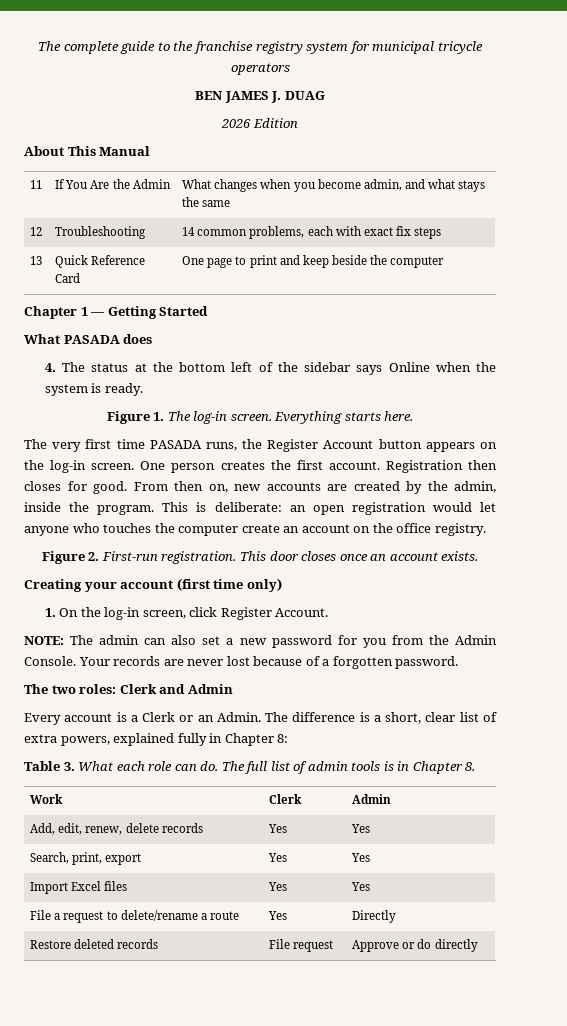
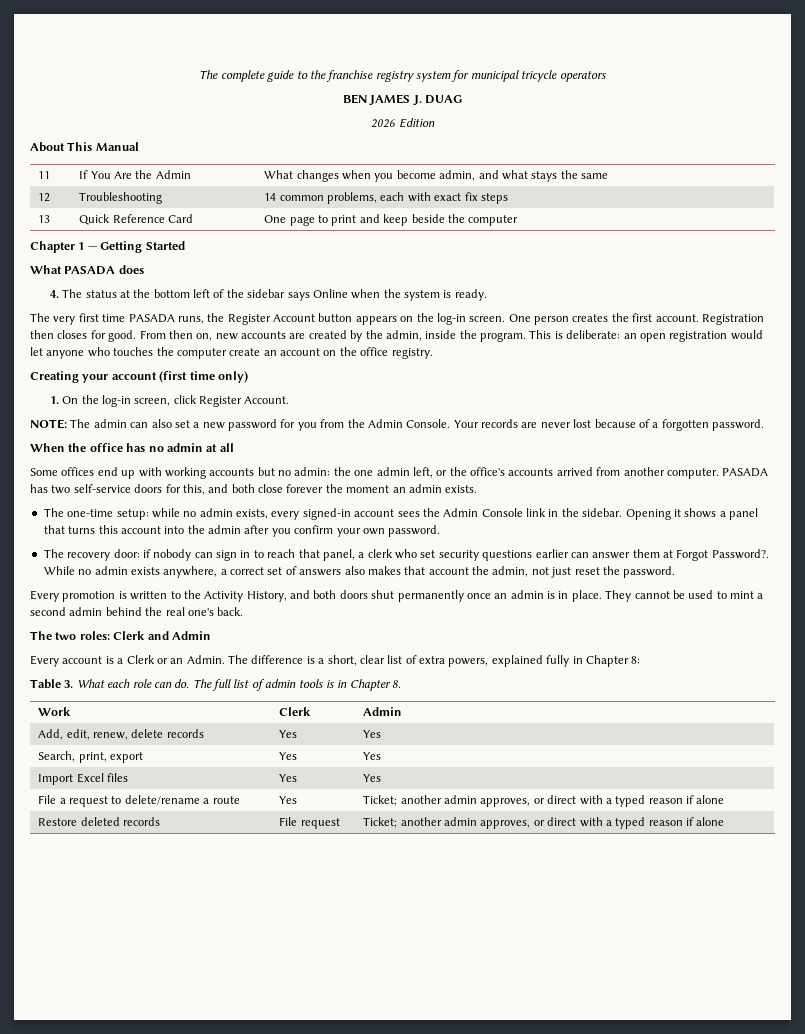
[106,411,414,424] // Figure 1. The log-in screen. Everything starts here. -> (487, 295) none
[41,551,479,564] // Figure 2. First-run registration. This door closes once an account exists. -> (433, 353) none
(459, 662) none -> [30,443,234,452] [30,467,769,479] [30,484,478,495] [43,508,758,520] [43,525,441,537] [43,549,769,561] [43,566,676,578] [30,590,764,602] [30,607,244,616] // When the office has no admin at all // Some offices end up with working accounts but no admin: the one admin left, or the office's accounts arrived from another computer. PASADA has two self-service doors for this, and both close forever the moment an admin exists. // The one-time setup: while no admin exists, every signed-in account sees the Admin Console link in the sidebar. Opening it shows a panel that turns this account into the admin after you confirm your own password. // The recovery door: if nobody can sign in to reach that panel, a clerk who set security questions earlier can answer them at Forgot Password?. While no admin exists anywhere, a correct set of answers also makes that account the admin, not just reset the password. // Every promotion is written to the Activity History, and both doors shut permanently once an admin is in place. They cannot be used to mint a second admin behind the real one's back.
[352,910,397,923] Directly -> [363,795,725,807] Ticket; another admin approves, or direct with a typed reason if alone
[352,939,478,952] Approve or do directly -> [363,817,725,829] Ticket; another admin approves, or direct with a typed reason if alone

